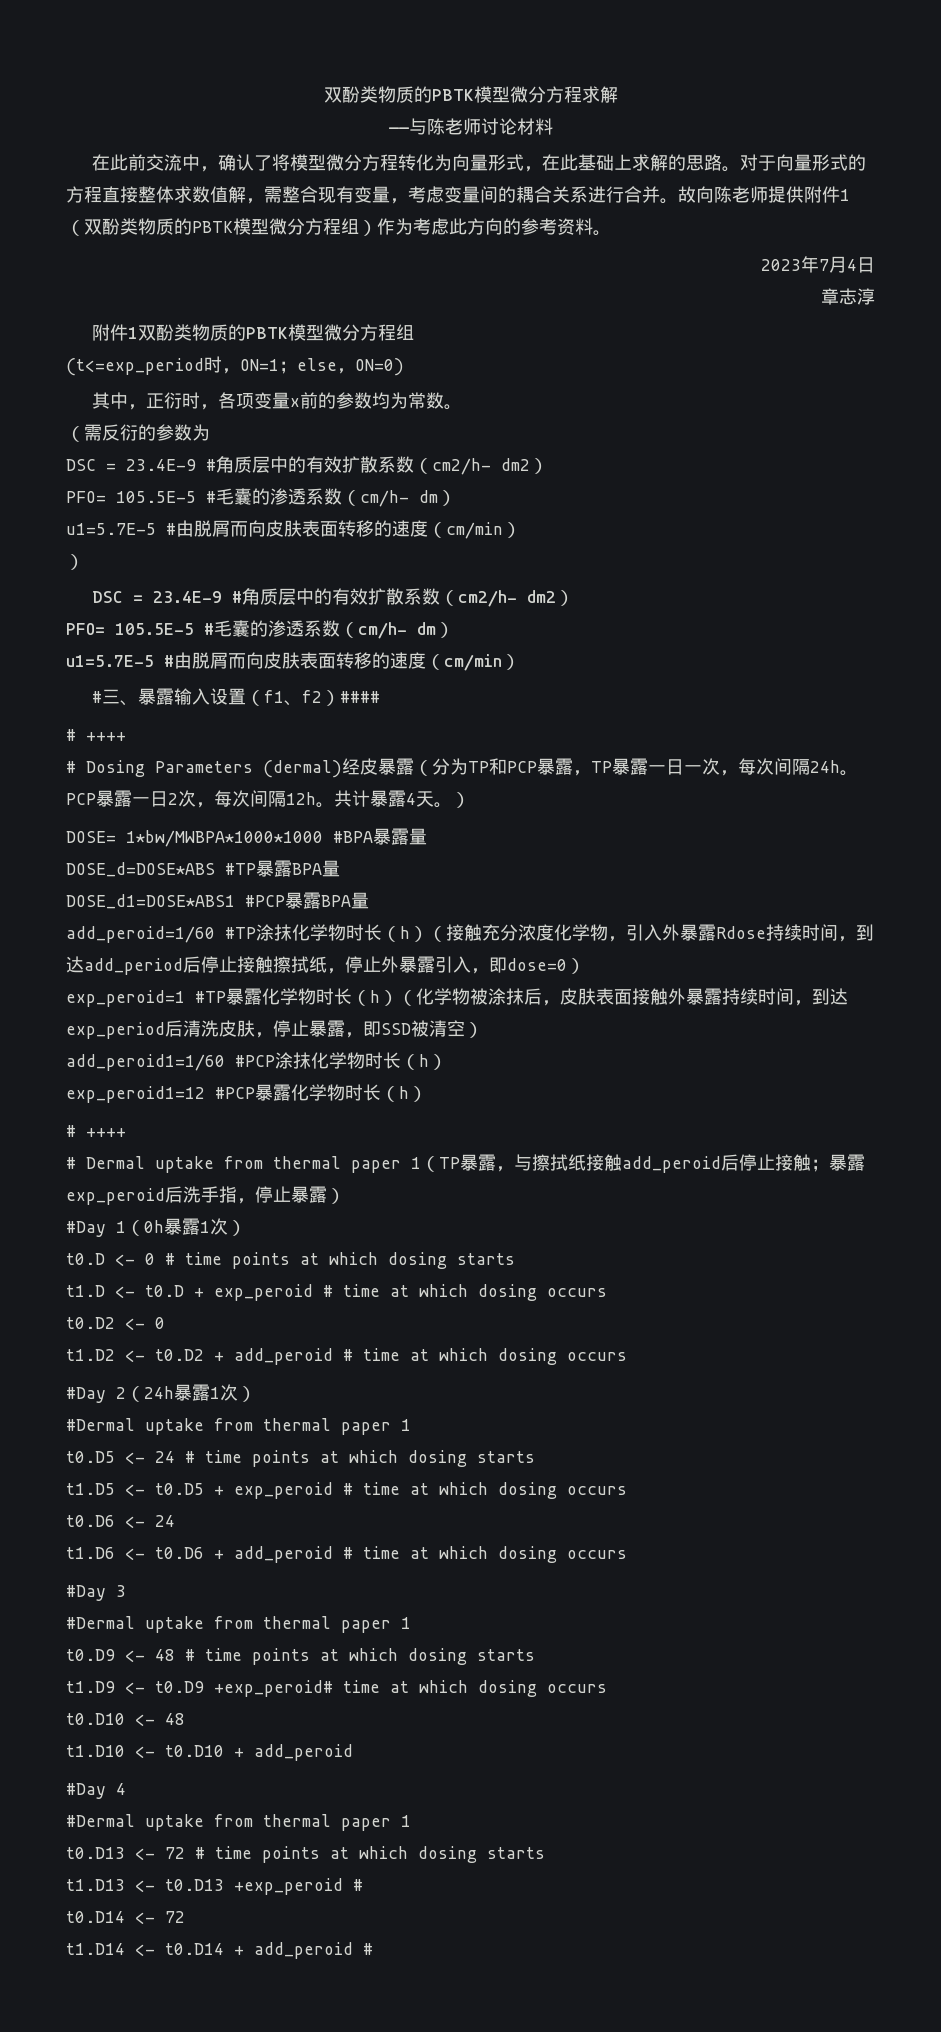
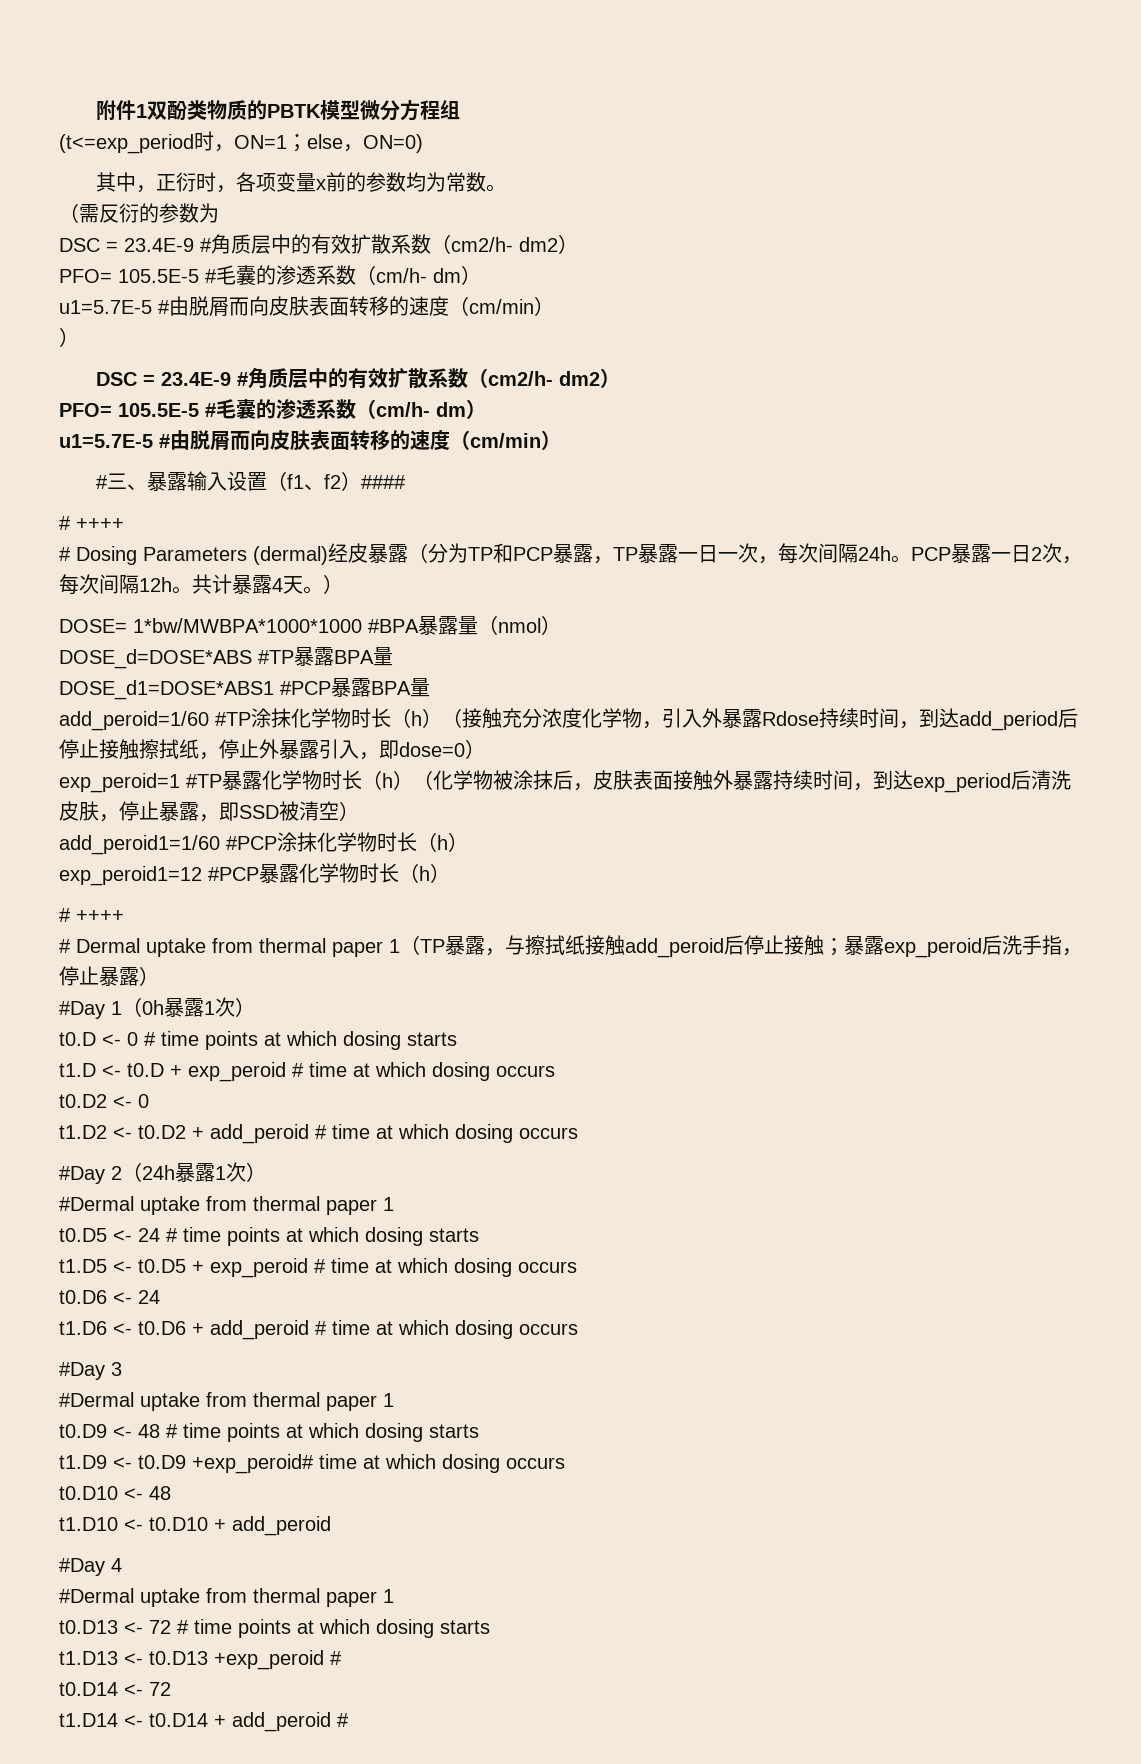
[323,86,618,103] [388,118,553,135] [91,154,866,172] [66,186,850,204] [66,218,611,236] [761,256,875,273] [821,288,875,305] 双酚类物质的PBTK模型微分方程求解 // ——与陈老师讨论材料 // 在此前交流中，确认了将模型微分方程转化为向量形式，在此基础上求解的思路。对于向量形式的方程直接整体求数值解，需整合现有变量，考虑变量间的耦合关系进行合并。故向陈老师提供附件1（双酚类物质的PBTK模型微分方程组）作为考虑此方向的参考资料。 // 2023年7月4日 // 章志淳 // -> (95, 110) none
(427, 836) none -> [478,615,561,635] （nmol）

